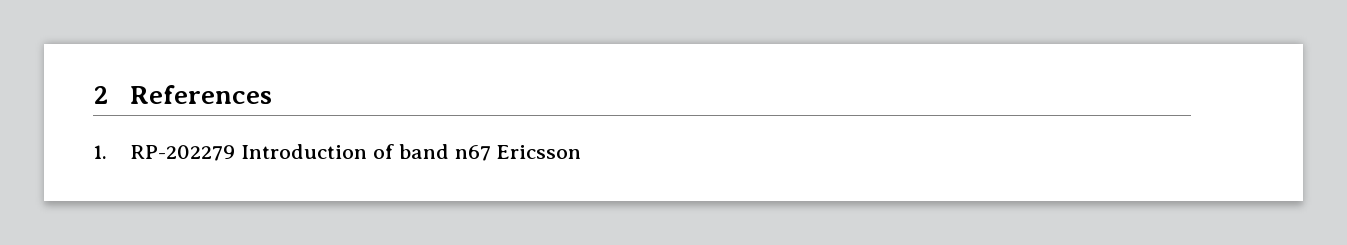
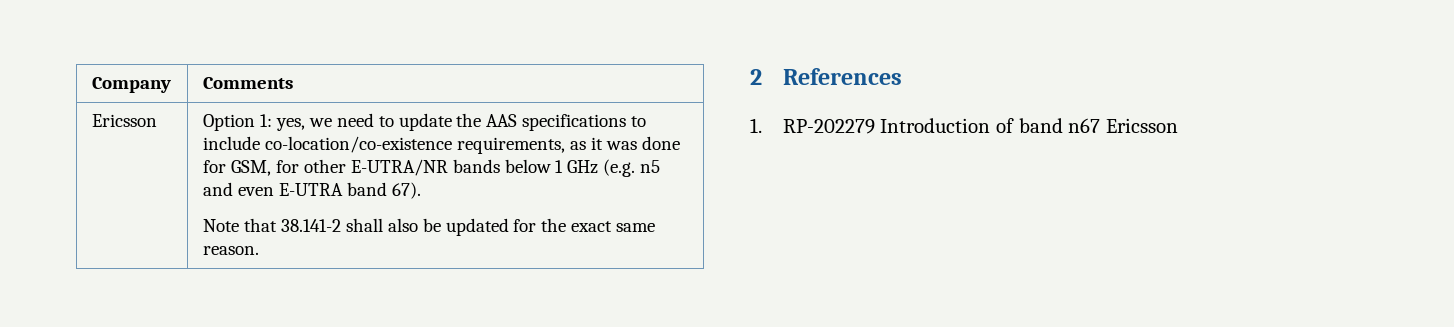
(93, 95) none -> [91,77,171,93] [202,77,293,89] [91,114,157,127] [202,113,647,131] [202,136,680,154] [202,159,661,177] [202,182,421,199] [202,218,656,236] [202,246,259,255] Company | Comments // Ericsson | Option 1: yes, we need to update the AAS specifications to include co-location/co-existence requirements, as it was done for GSM, for other E-UTRA/NR bands below 1 GHz (e.g. n5 and even E-UTRA band 67). // Note that 38.141-2 shall also be updated for the exact same reason. //

